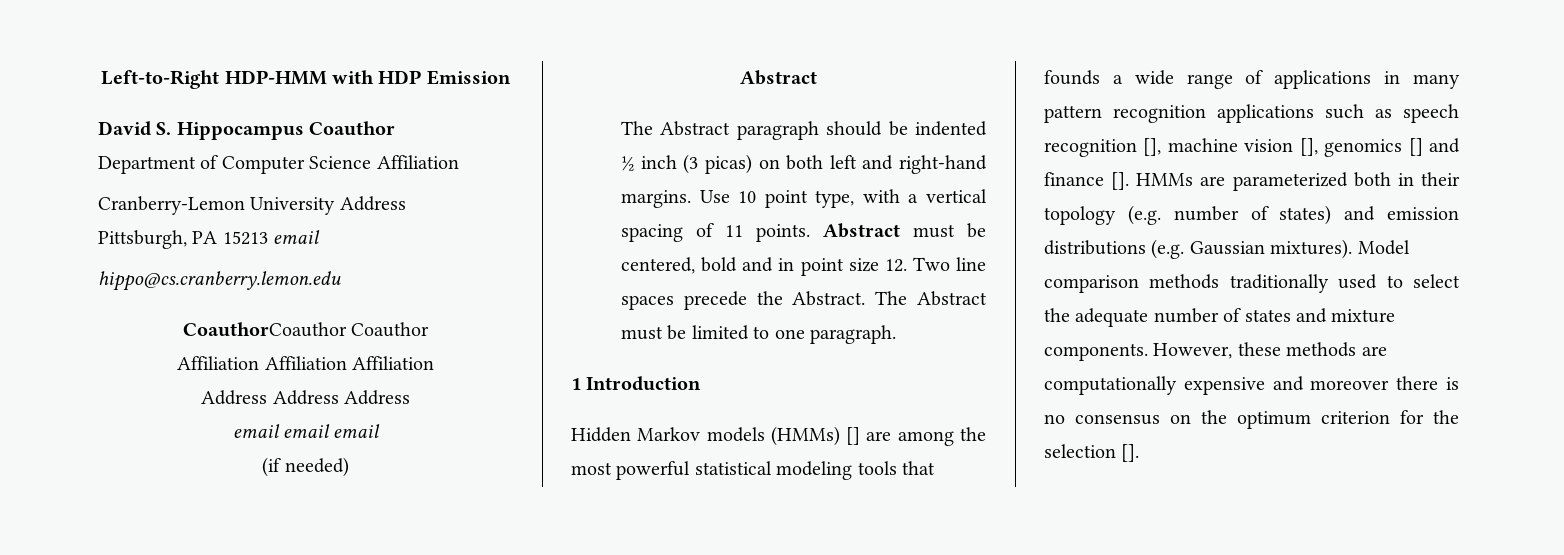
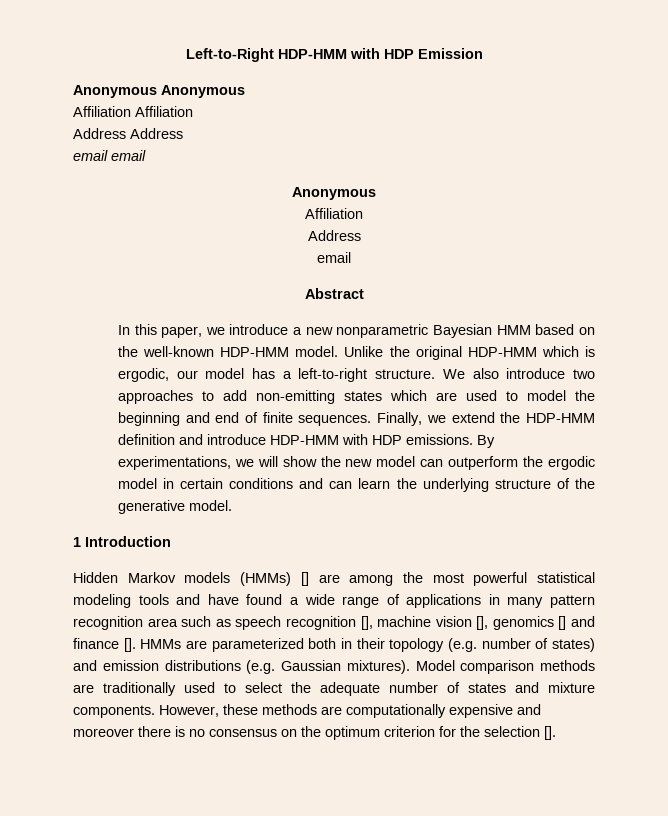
[98,121,396,140] [98,155,459,174] [98,196,406,215] [98,230,321,249] [98,271,341,291] [182,322,430,337] [177,356,434,370] [201,390,410,405] [232,424,381,438] [262,457,349,477] [740,70,817,85] [621,121,987,140] [621,154,987,174] [621,189,987,208] [621,223,986,242] [621,257,986,276] [621,291,987,310] [621,325,897,344] David S. Hippocampus Coauthor // Department of Computer Science Affiliation // Cranberry-Lemon University Address // Pittsburgh, PA 15213 email // hippo@cs.cranberry.lemon.edu // CoauthorCoauthor Coauthor // Affiliation Affiliation Affiliation // Address Address Address // email email email // (if needed) // Abstract // The Abstract paragraph should be indented ½ inch (3 picas) on both left and right-hand margins. Use 10 point type, with a vertical spacing of 11 points. Abstract must be centered, bold and in point size 12. Two line spaces precede the Abstract. The Abstract must be limited to one paragraph. -> [73,85,245,98] [73,106,193,117] [73,128,183,139] [73,150,146,161] [292,187,376,200] [305,208,363,219] [307,230,361,241] [317,252,351,263] [304,288,364,299] [117,324,595,338] [117,346,595,360] [117,368,595,382] [117,390,595,404] [117,412,595,426] [117,434,495,448] [117,456,595,470] [117,478,595,492] [117,500,232,514] Anonymous Anonymous // Affiliation Affiliation // Address Address // email email // Anonymous // Affiliation // Address // email // Abstract // In this paper, we introduce a new nonparametric Bayesian HMM based on the well-known HDP-HMM model. Unlike the original HDP-HMM which is ergodic, our model has a left-to-right structure. We also introduce two approaches to add non-emitting states which are used to model the beginning and end of finite sequences. Finally, we extend the HDP-HMM definition and introduce HDP-HMM with HDP emissions. By experimentations, we will show the new model can outperform the ergodic model in certain conditions and can learn the underlying structure of the generative model.
[902,461,935,475] [1044,70,1100,85] that founds -> [176,594,283,605] and have found
[1217,104,1314,123] applications -> [147,618,178,627] area
(1220, 281) none -> [73,684,94,693] are

